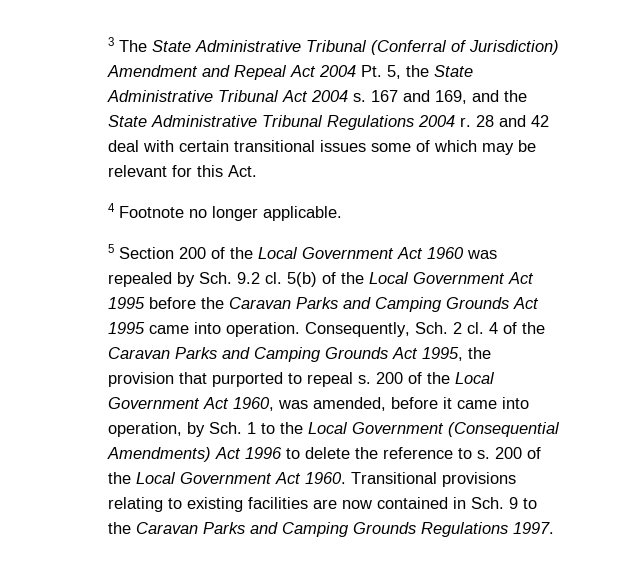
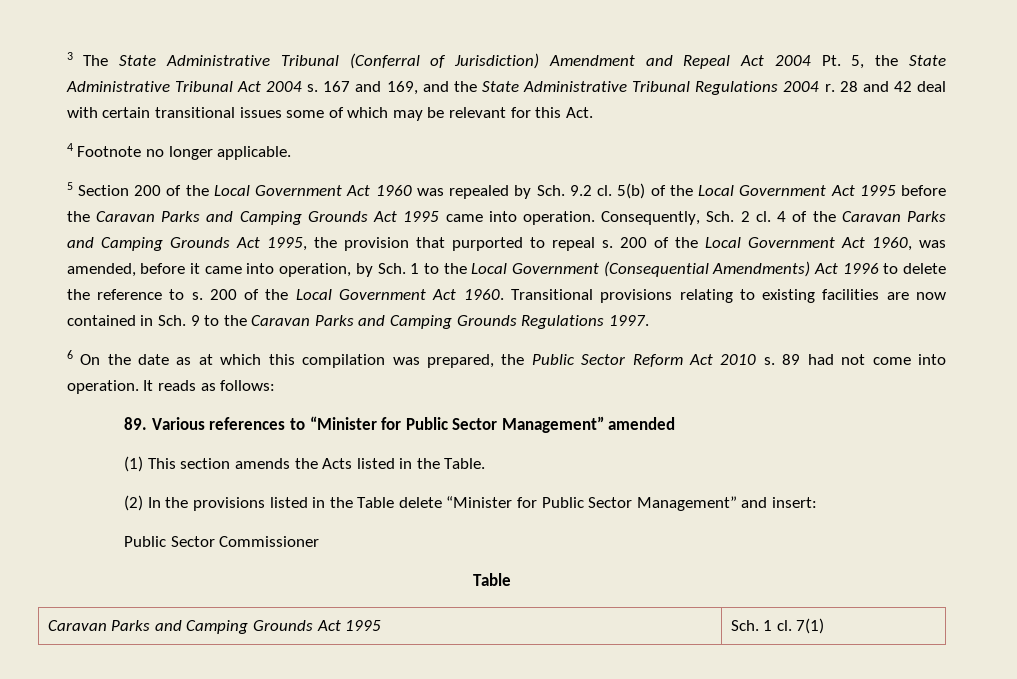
(555, 528) none -> [66,350,946,368] [66,380,276,394] [124,416,676,433] [124,456,486,472] [124,495,818,511] [124,536,320,547] [473,573,511,586] [47,620,382,634] [730,618,825,634] // 6 On the date as at which this compilation was prepared, the Public Sector Reform Act 2010 s. 89 had not come into operation. It reads as follows: // 89. Various references to “Minister for Public Sector Management” amended // (1) This section amends the Acts listed in the Table. // (2) In the provisions listed in the Table delete “Minister for Public Sector Management” and insert: // Public Sector Commissioner // Table // Caravan Parks and Camping Grounds Act 1995 | Sch. 1 cl. 7(1)

